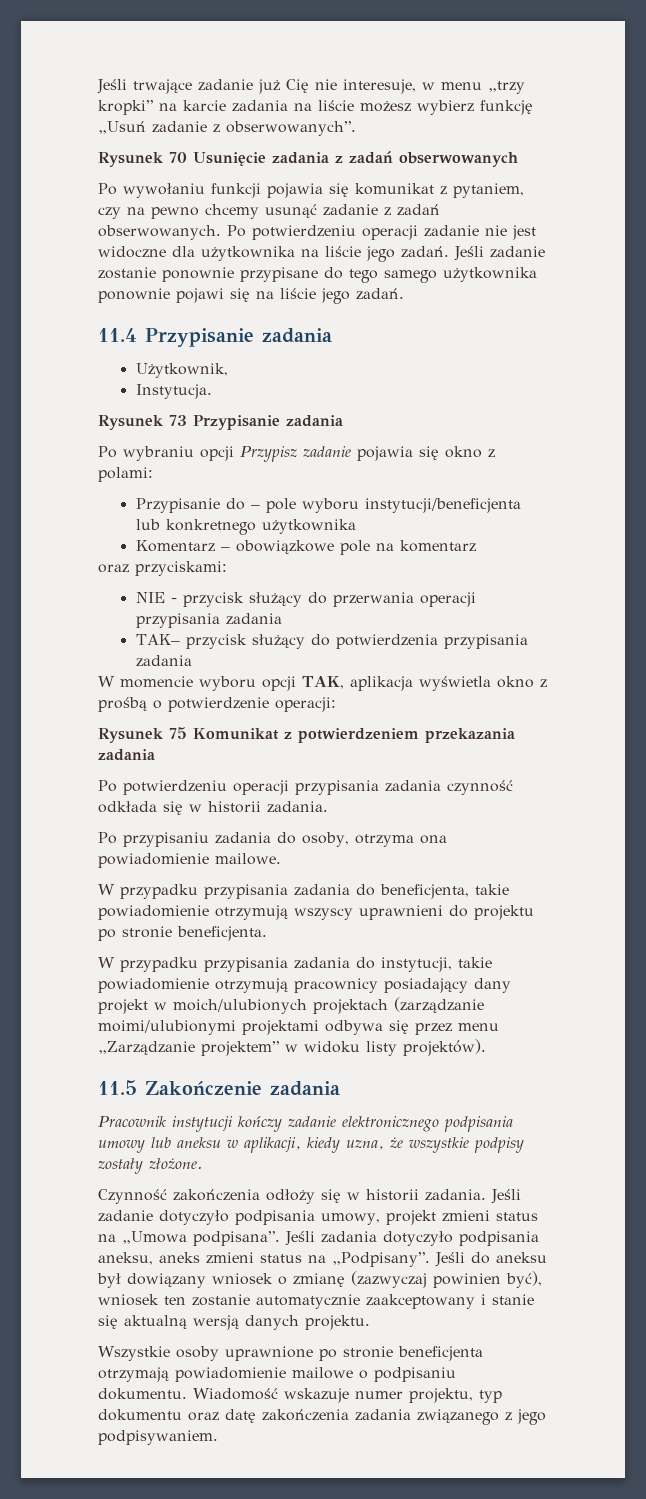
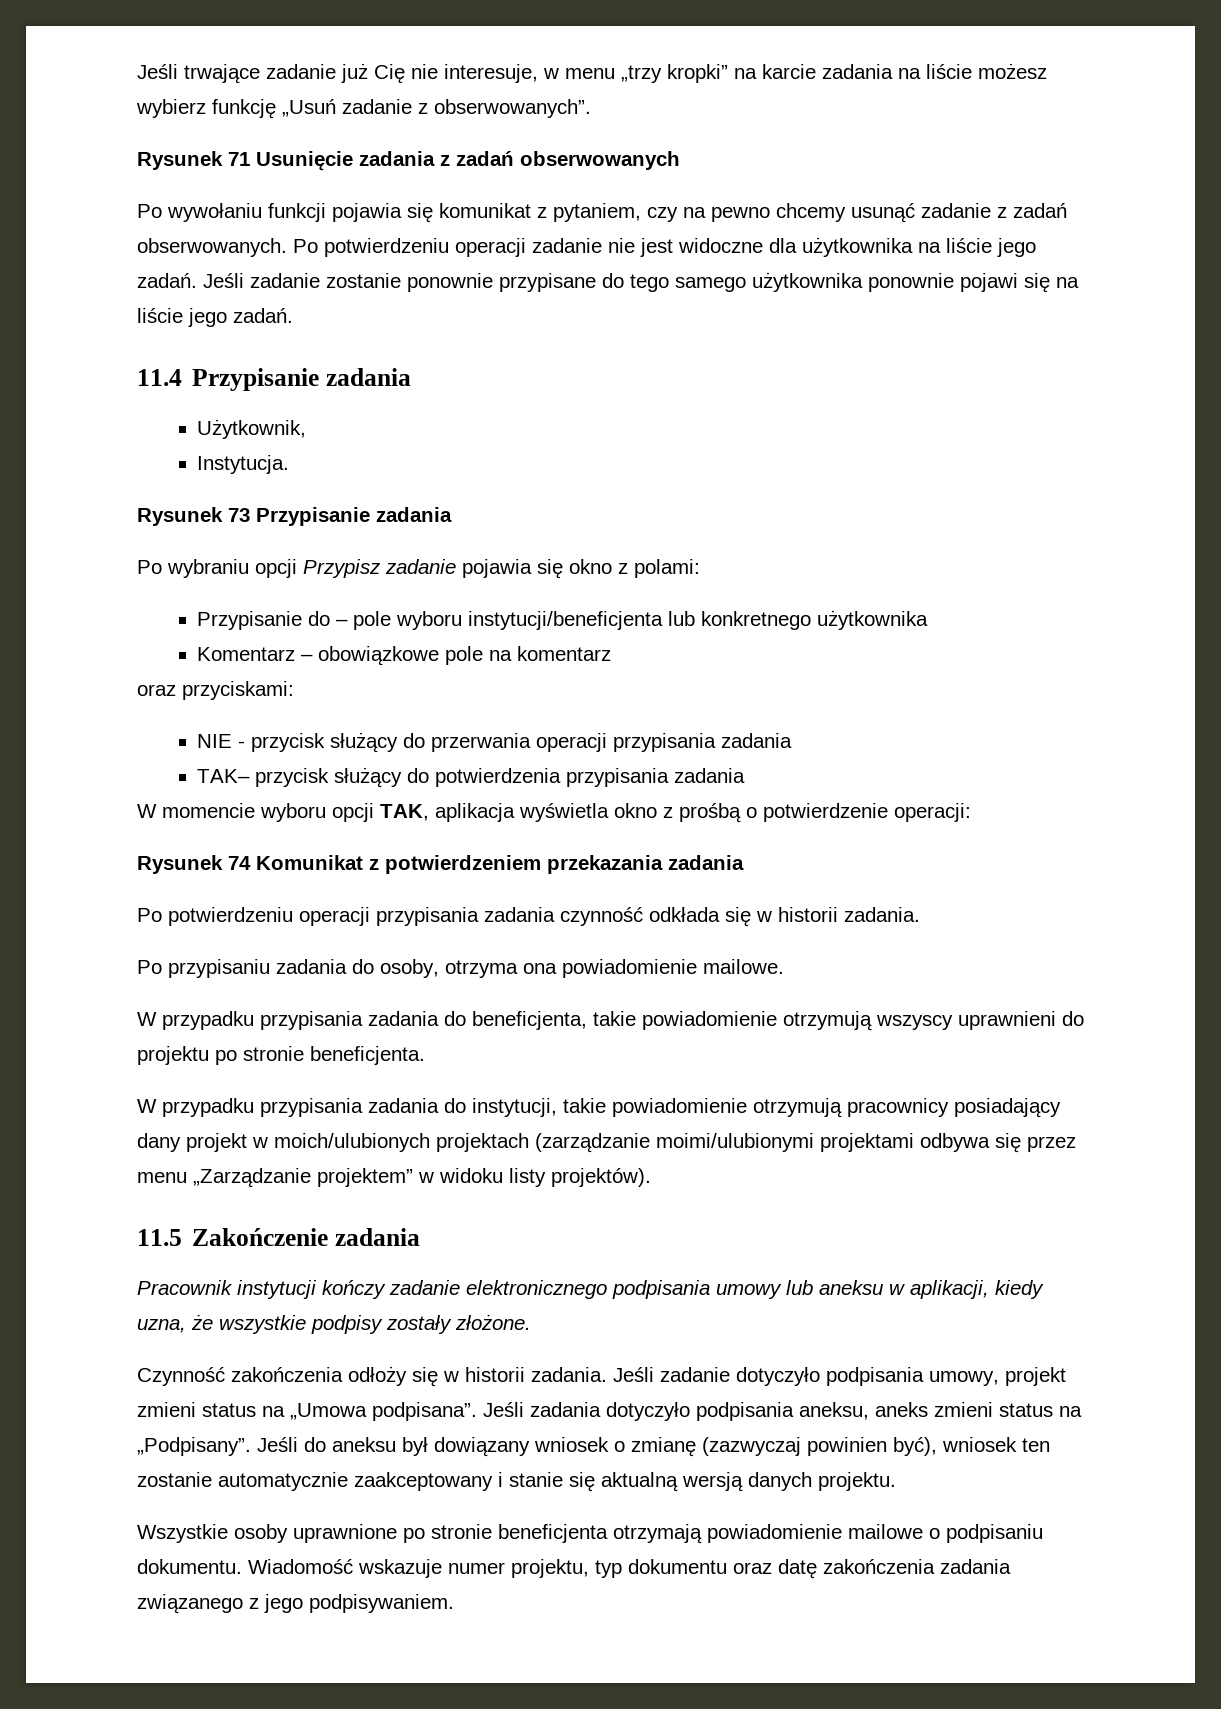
[169,152,187,163] 70 -> [228,152,250,166] 71
[169,727,187,739] 75 -> [228,856,251,870] 74

